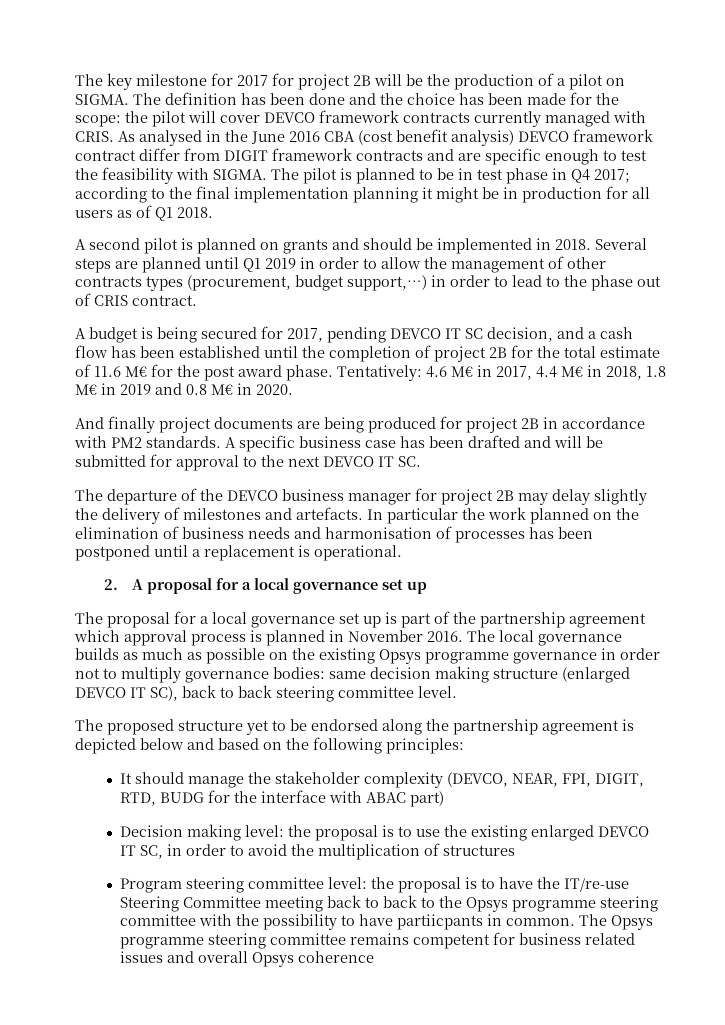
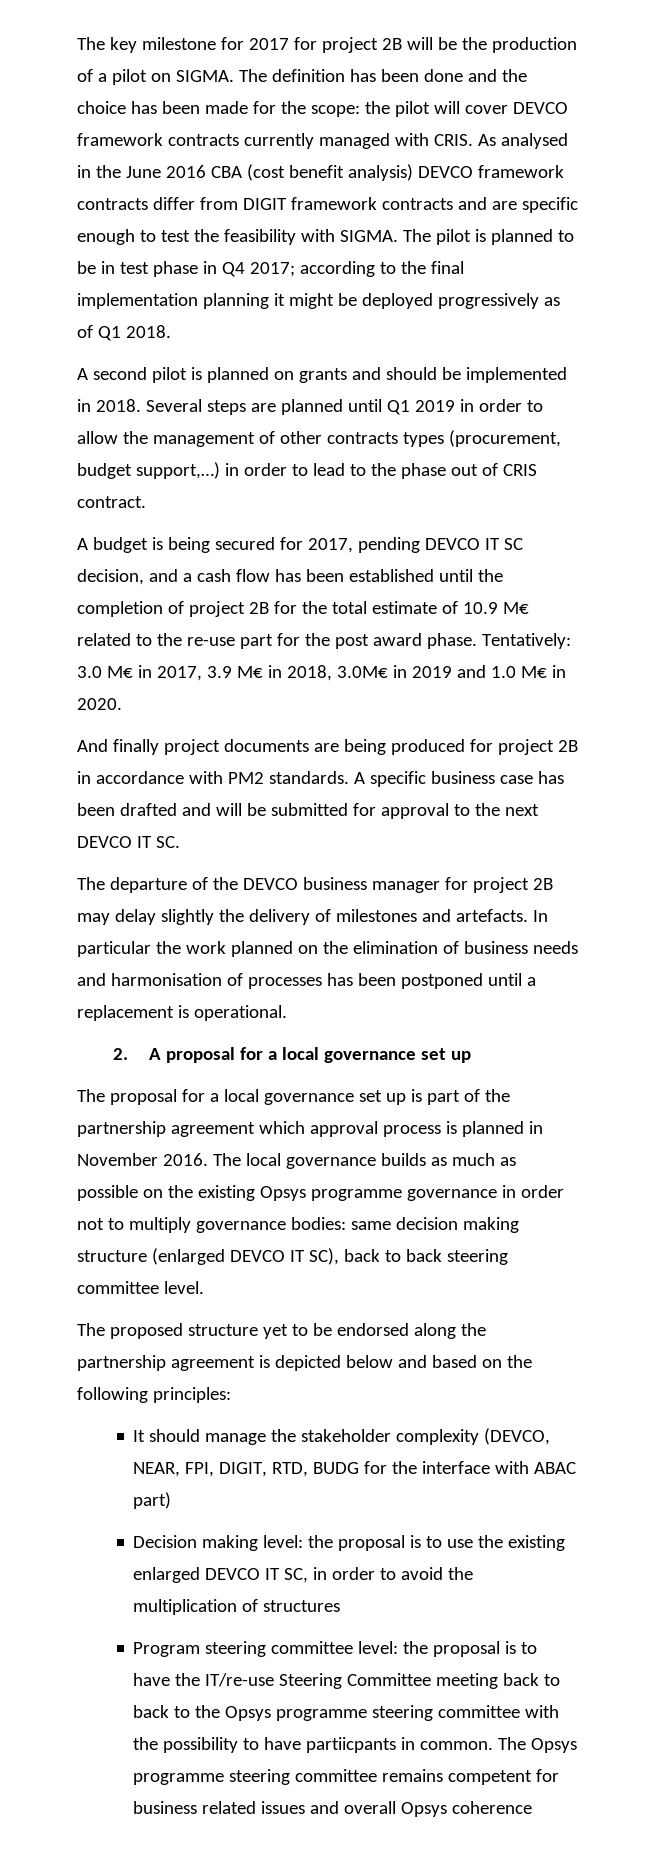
[75,150,136,161] contract -> [77,198,148,210] contracts
[503,186,650,203] [75,210,113,218] in production for all users -> [361,293,539,309] deployed progressively
[94,366,147,377] 11.6 M€ -> [462,602,529,614] [77,633,273,649] 10.9 M€ related to the re-use part
[426,366,447,378] 4.6 -> [77,666,102,678] 3.0
[536,366,557,378] 4.4 -> [206,666,232,678] 3.9
[646,366,666,377] [75,384,97,395] 1.8 M€ -> [336,666,388,678] 3.0M€
[186,384,207,395] 0.8 -> [490,666,516,678] 1.0

